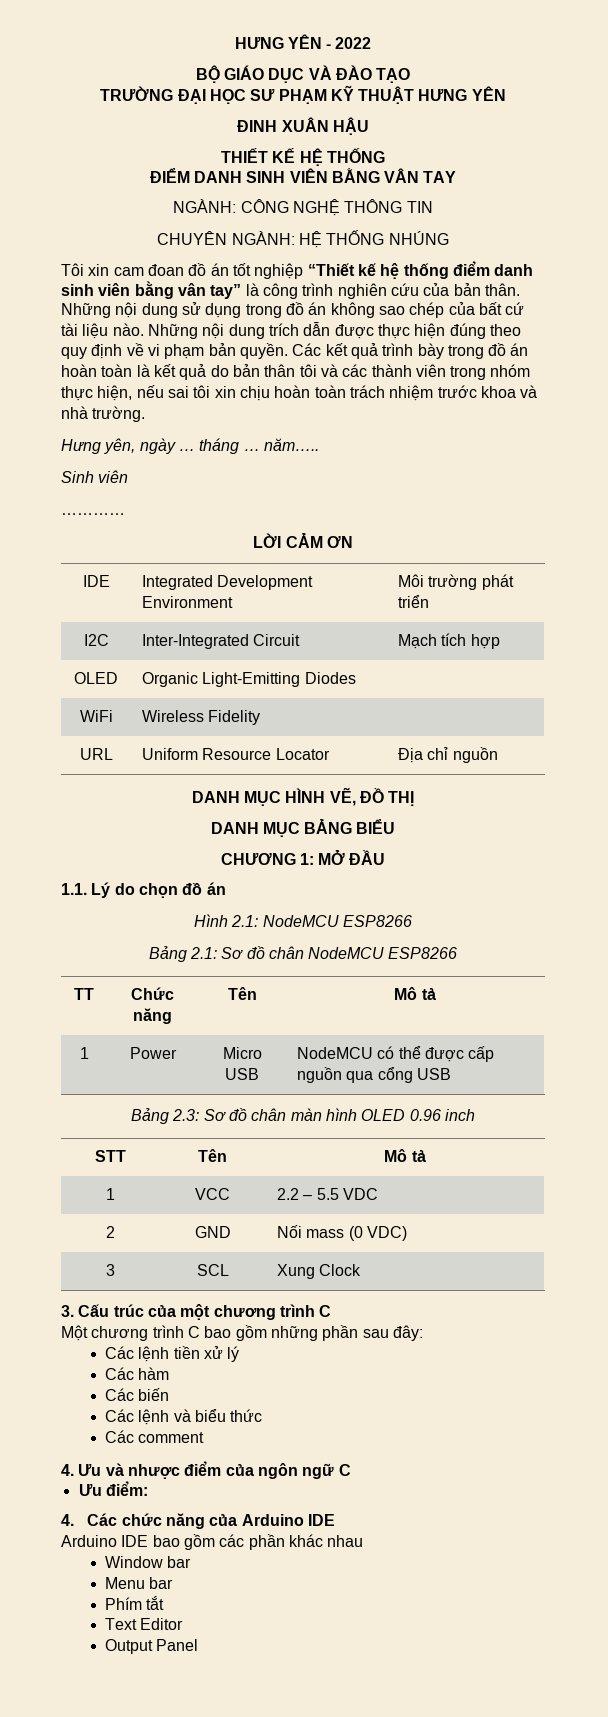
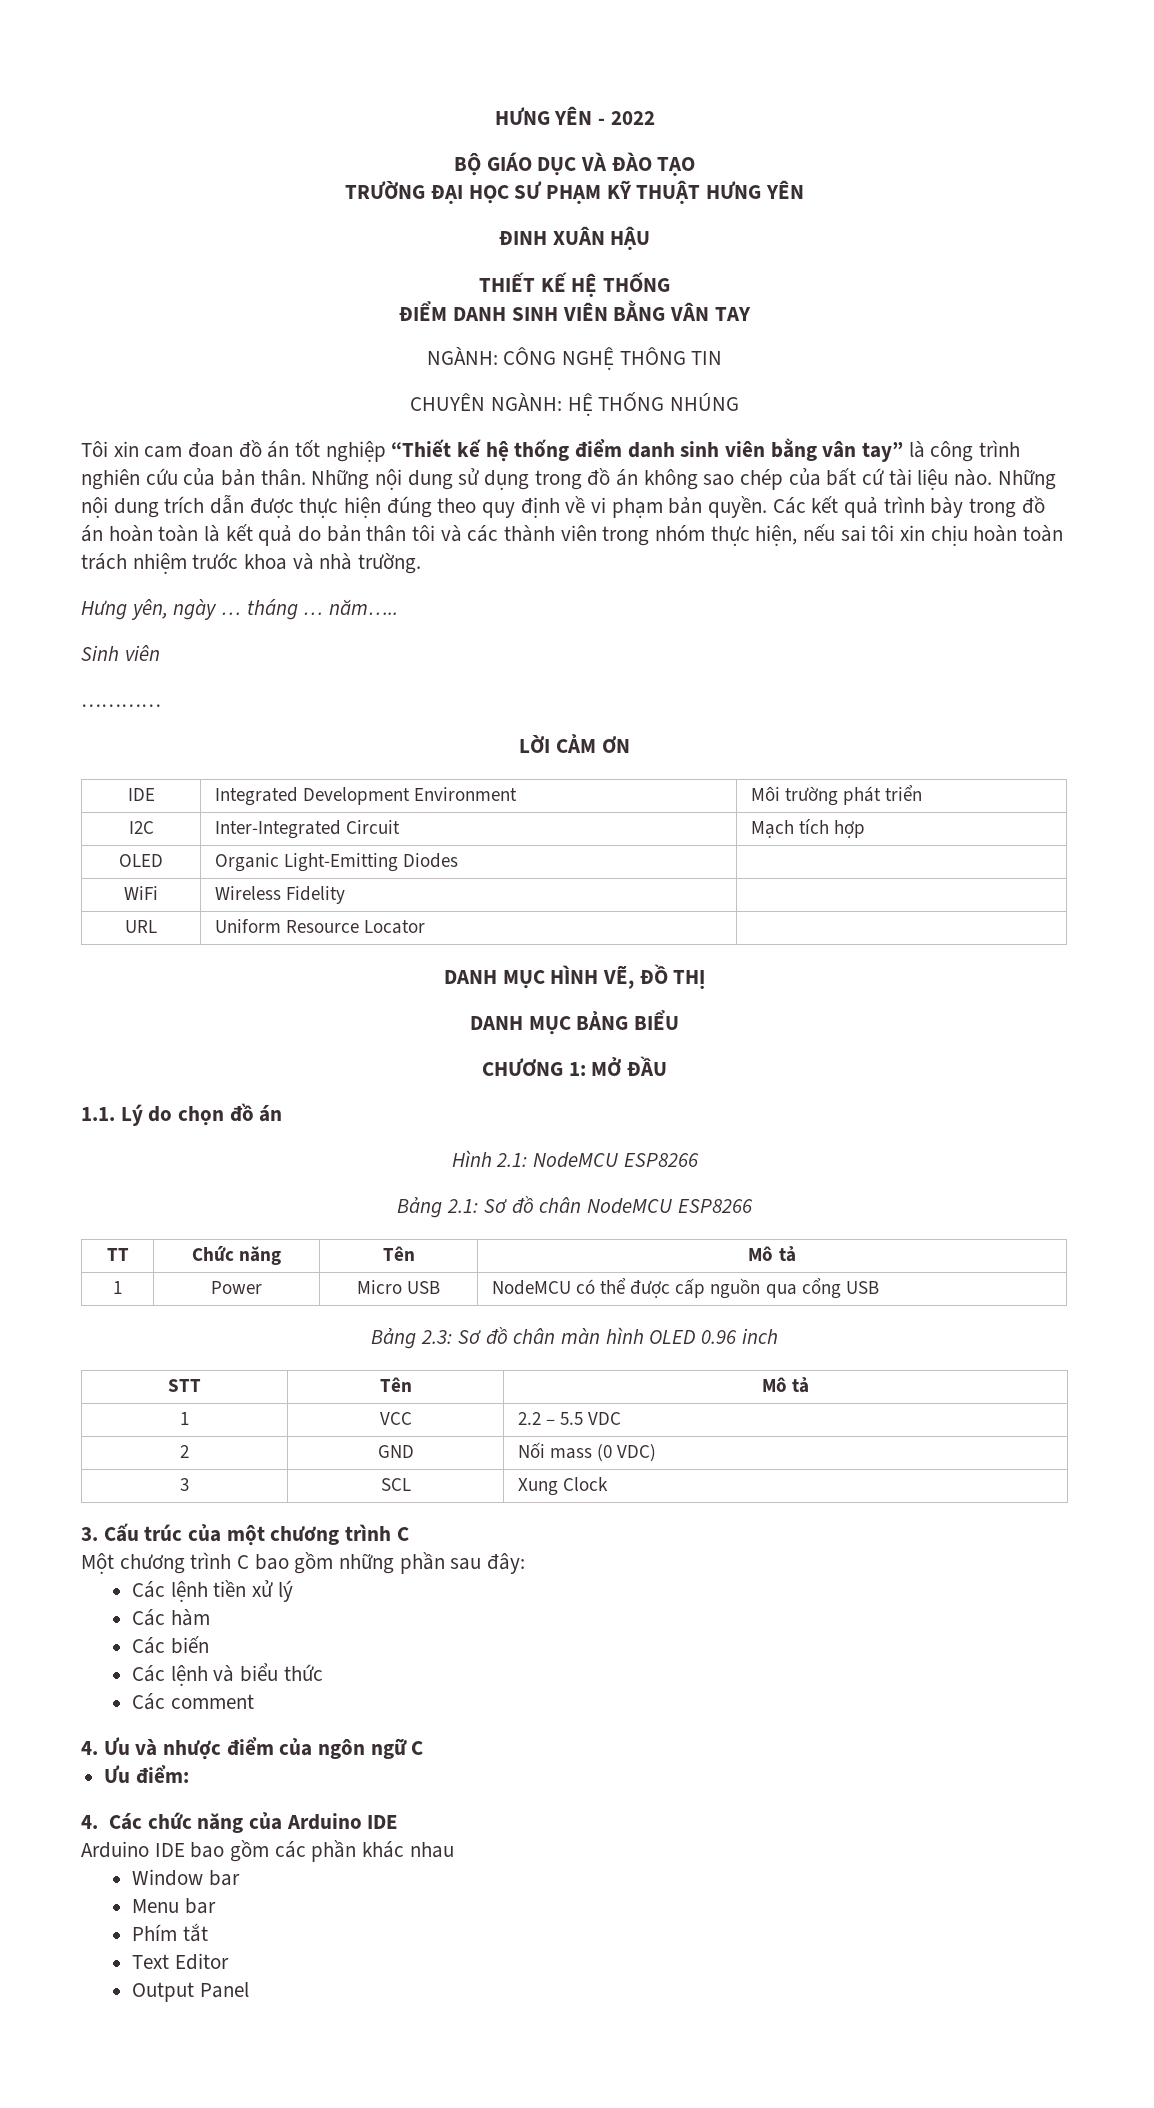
[398,747,498,763] Địa chỉ nguồn -> (426, 927) none

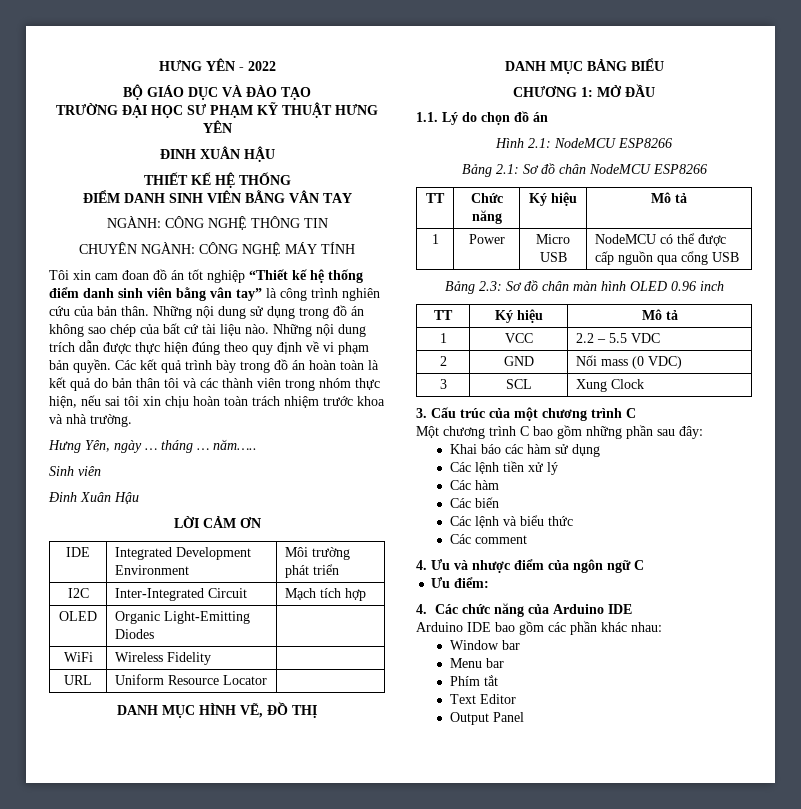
[567,392,739,416] HỆ THỐNG NHÚNG -> [199,242,355,256] CÔNG NGHỆ MÁY TÍNH
[130,599,168,620] yên, -> [85,440,110,452] Yên,
[81,704,161,707] ………… -> [48,492,139,504] Đinh Xuân Hậu
[382,1246,415,1261] Tên -> [529,192,577,206] Ký hiệu
[168,1379,201,1392] [379,1377,412,1392] STT | Tên -> [434,310,453,320] [494,309,543,323] TT | Ký hiệu
(526, 1563) none -> [450,444,601,457] // Khai báo các hàm sử dụng
[409,1842,454,1858] nhau -> [631,622,662,632] nhau:

